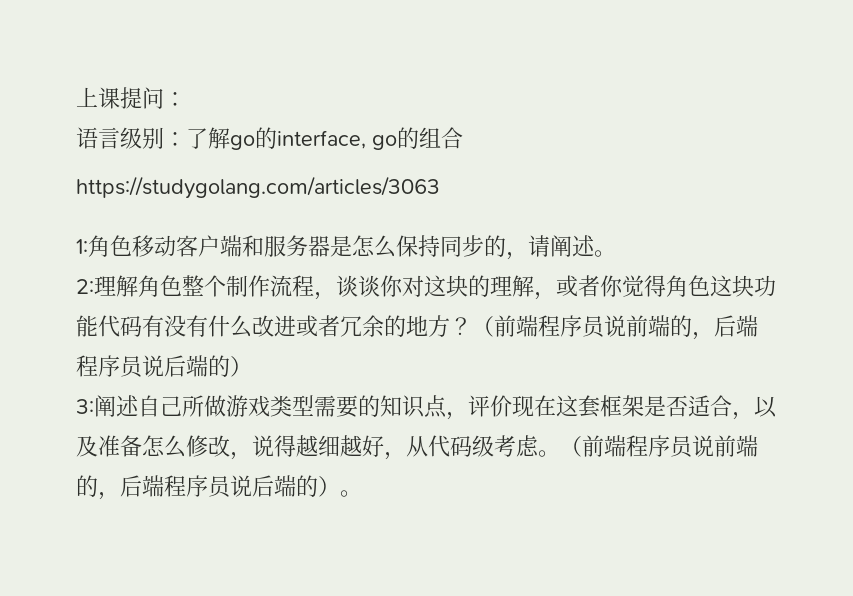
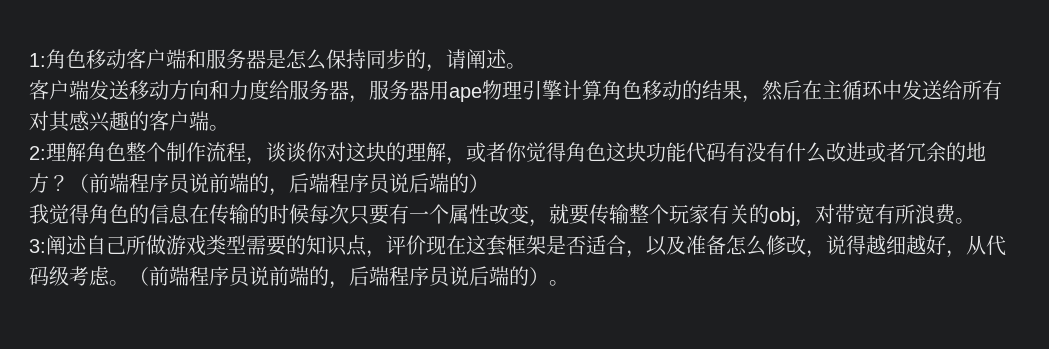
[76,87,186,109] [76,127,463,150] [76,176,440,199] 上课提问： // 语言级别：了解go的interface, go的组合 // https://studygolang.com/articles/3063 // -> (29, 60) none
(616, 253) none -> [29,79,1002,103] [29,110,229,132] // 客户端发送移动方向和力度给服务器，服务器用ape物理引擎计算角色移动的结果，然后在主循环中发送给所有对其感兴趣的客户端。
(252, 366) none -> [29,204,975,227] // 我觉得角色的信息在传输的时候每次只要有一个属性改变，就要传输整个玩家有关的obj，对带宽有所浪费。

